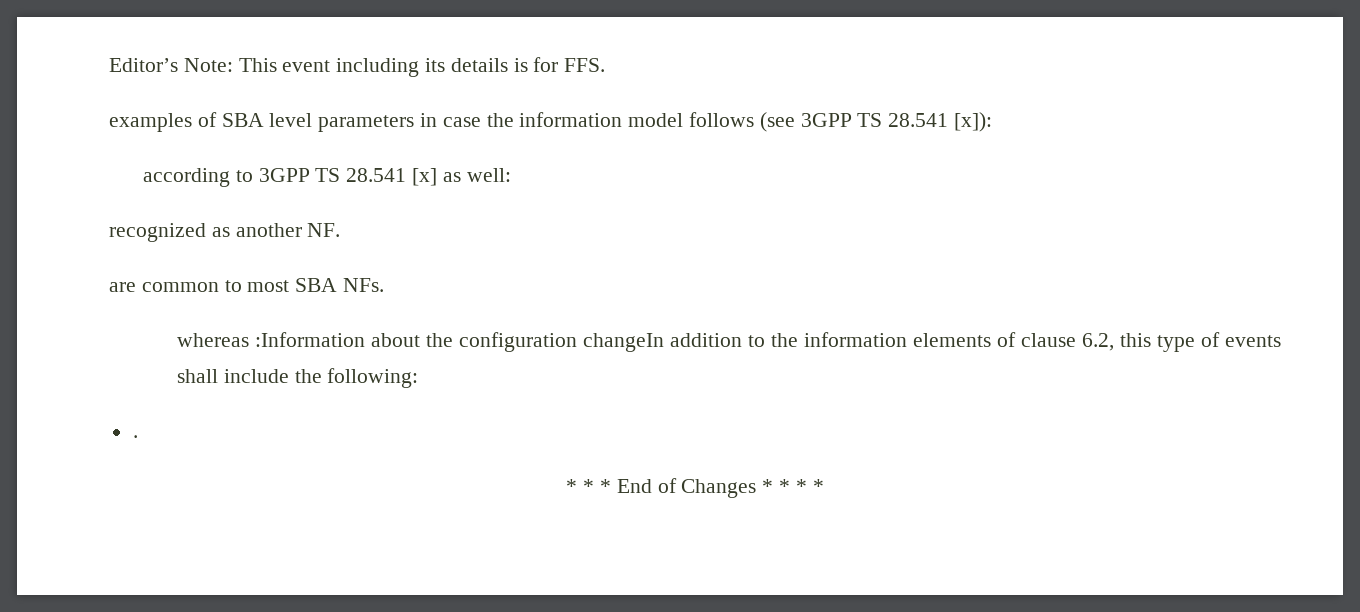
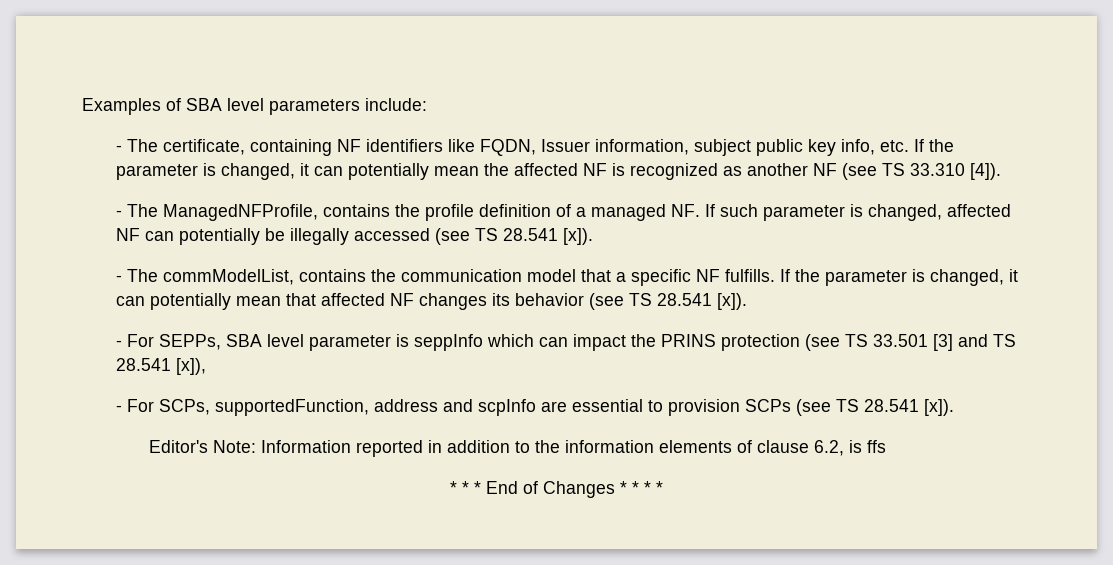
[109,57,606,77] [109,112,993,132] [143,168,511,187] [109,223,341,242] [109,278,385,292] [177,332,665,352] Editor’s Note: This event including its details is for FFS. // examples of SBA level parameters in case the information model follows (see 3GPP TS 28.541 [x]): // according to 3GPP TS 28.541 [x] as well: // recognized as another NF. // are common to most SBA NFs. // whereas :Information about the configuration changeIn -> [82,98,427,115] [115,139,954,156] [115,163,1001,180] [115,204,1011,221] [115,228,593,245] [115,269,1018,286] [115,293,747,310] [115,334,1016,351] [115,358,206,375] [115,399,954,416] [149,440,443,457] Examples of SBA level parameters include: // - The certificate, containing NF identifiers like FQDN, Issuer information, subject public key info, etc. If the parameter is changed, it can potentially mean the affected NF is recognized as another NF (see TS 33.310 [4]). // - The ManagedNFProfile, contains the profile definition of a managed NF. If such parameter is changed, affected NF can potentially be illegally accessed (see TS 28.541 [x]). // - The commModelList, contains the communication model that a specific NF fulfills. If the parameter is changed, it can potentially mean that affected NF changes its behavior (see TS 28.541 [x]). // - For SEPPs, SBA level parameter is seppInfo which can impact the PRINS protection (see TS 33.501 [3] and TS 28.541 [x]), // - For SCPs, supportedFunction, address and scpInfo are essential to provision SCPs (see TS 28.541 [x]). // Editor's Note: Information reported in
[1120,332,1282,352] [177,368,419,388] [132,435,138,438] this type of events shall include the following: // . -> [849,440,887,453] is ffs

